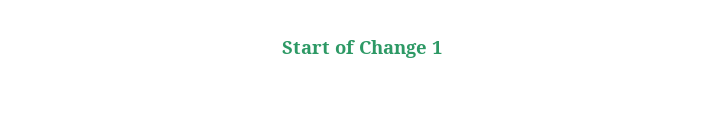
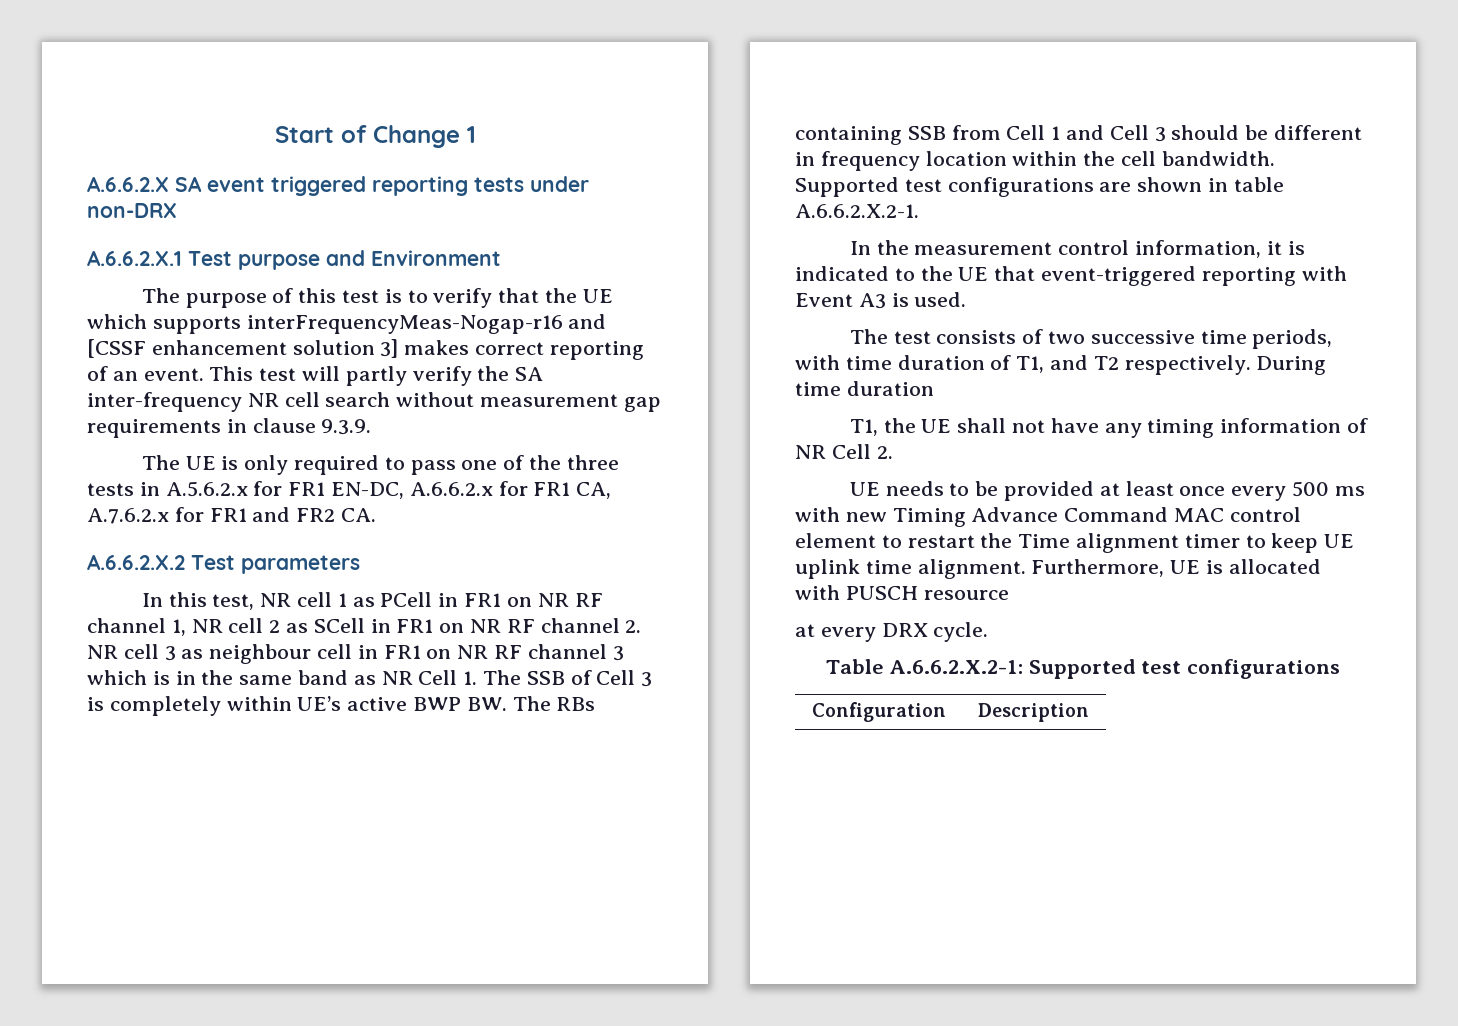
(442, 47) none -> [87,176,589,196] [87,203,177,218] [87,250,501,270] [141,288,613,308] [87,314,607,334] [87,339,644,360] [87,366,544,386] [87,392,661,412] [87,418,372,438] [141,455,619,475] [87,481,612,499] [87,507,377,524] [87,554,360,574] [141,592,603,610] [87,618,642,636] [87,644,624,664] [87,670,653,687] [87,696,596,716] [795,125,1363,145] [795,151,1275,171] [795,177,1284,197] [795,204,919,218] [849,240,1305,258] [795,266,1347,286] [795,292,967,309] [849,329,1333,349] [795,355,1327,375] [795,381,934,396] [849,418,1369,438] [795,444,893,459] [849,481,1365,501] [795,507,1301,527] [795,533,1355,553] [795,559,1321,579] [795,585,1009,600] [795,622,989,642] [825,659,1341,679] [811,702,946,722] [978,703,1089,722] // A.6.6.2.X SA event triggered reporting tests under non-DRX // A.6.6.2.X.1 Test purpose and Environment // The purpose of this test is to verify that the UE which supports interFrequencyMeas-Nogap-r16 and [CSSF enhancement solution 3] makes correct reporting of an event. This test will partly verify the SA inter-frequency NR cell search without measurement gap requirements in clause 9.3.9. // The UE is only required to pass one of the three tests in A.5.6.2.x for FR1 EN-DC, A.6.6.2.x for FR1 CA, A.7.6.2.x for FR1 and FR2 CA. // A.6.6.2.X.2 Test parameters // In this test, NR cell 1 as PCell in FR1 on NR RF channel 1, NR cell 2 as SCell in FR1 on NR RF channel 2. NR cell 3 as neighbour cell in FR1 on NR RF channel 3 which is in the same band as NR Cell 1. The SSB of Cell 3 is completely within UE’s active BWP BW. The RBs containing SSB from Cell 1 and Cell 3 should be different in frequency location within the cell bandwidth. Supported test configurations are shown in table A.6.6.2.X.2-1. // In the measurement control information, it is indicated to the UE that event-triggered reporting with Event A3 is used. // The test consists of two successive time periods, with time duration of T1, and T2 respectively. During time duration // T1, the UE shall not have any timing information of NR Cell 2. // UE needs to be provided at least once every 500 ms with new Timing Advance Command MAC control element to restart the Time alignment timer to keep UE uplink time alignment. Furthermore, UE is allocated with PUSCH resource // at every DRX cycle. // Table A.6.6.2.X.2-1: Supported test configurations // Configuration | Description

